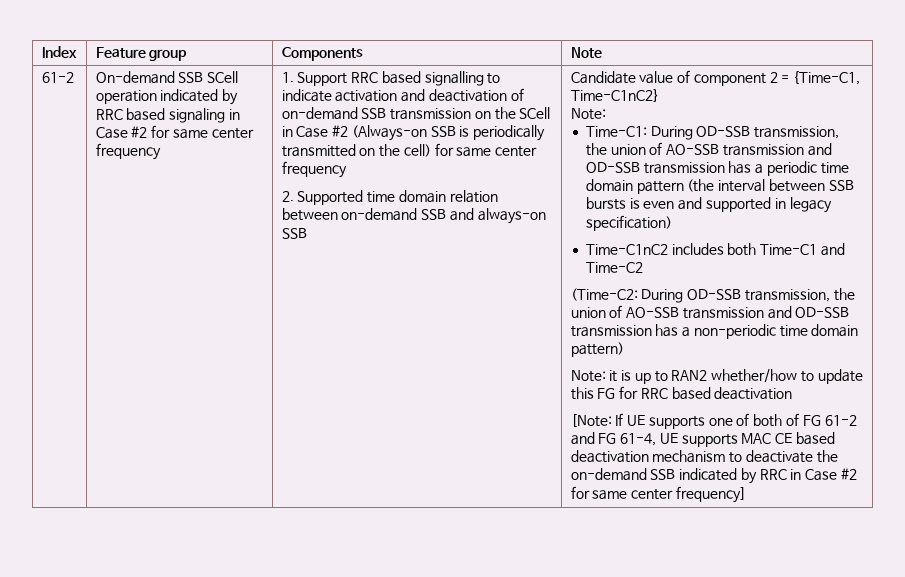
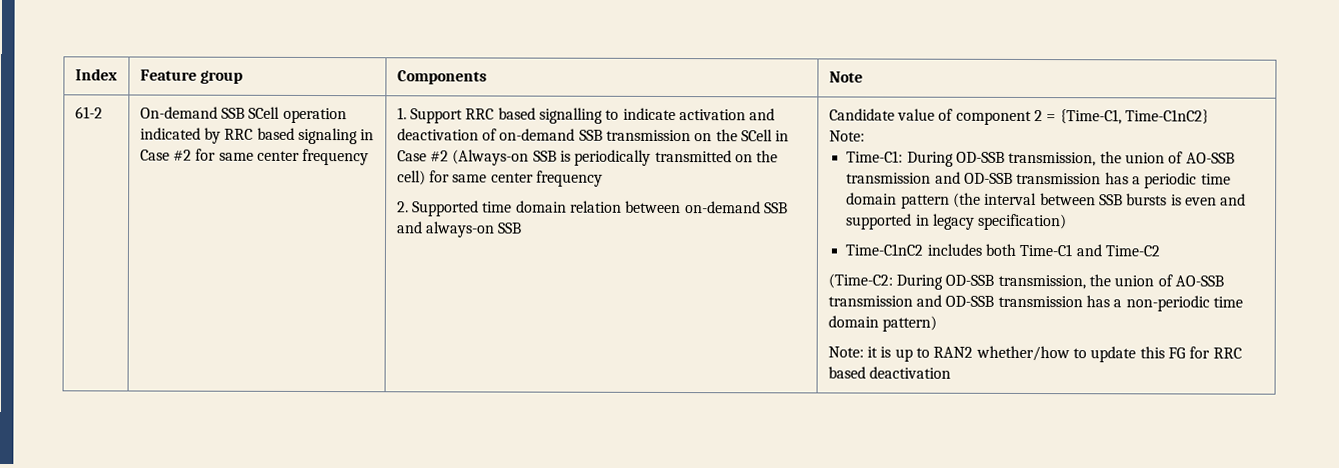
[570,413,857,429] [570,432,835,447] [570,450,838,463] [570,468,857,484] [570,486,746,503] // [Note: If UE supports one of both of FG 61-2 and FG 61-4, UE supports MAC CE based deactivation mechanism to deactivate the on-demand SSB indicated by RRC in Case #2 for same center frequency] -> (952, 372) none

